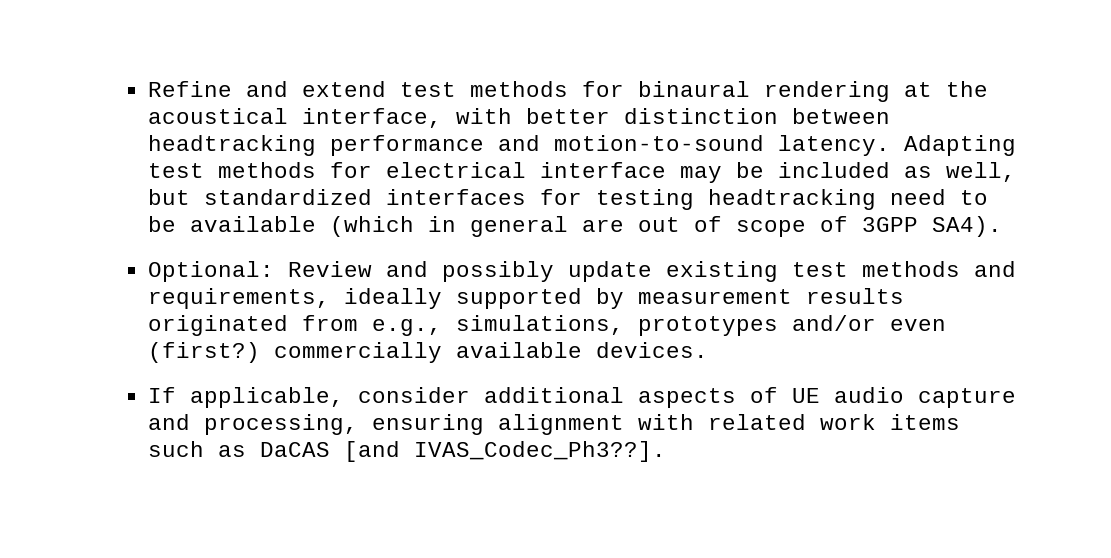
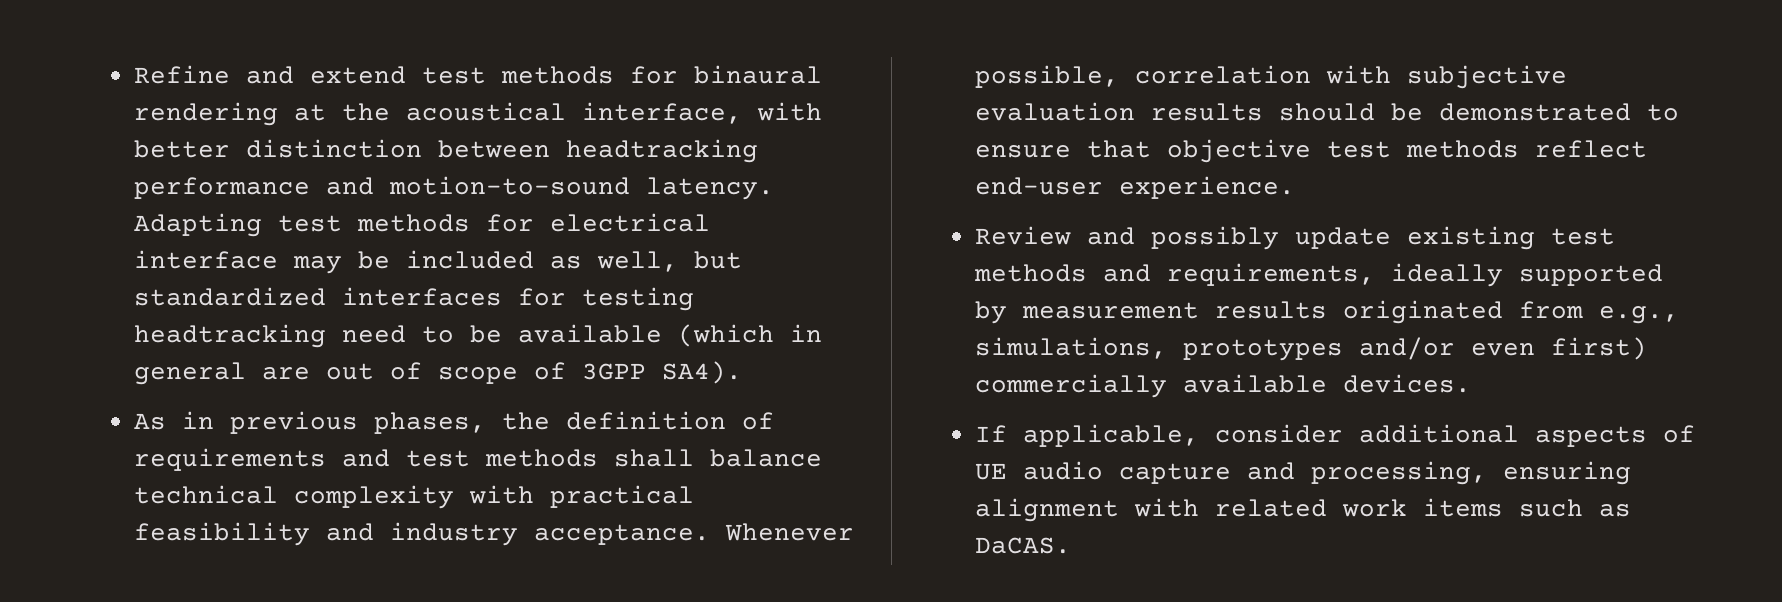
[148,261,275,282] Optional: -> [133,411,774,434] [133,448,822,471] [133,485,694,509] [133,522,854,546] [974,65,1567,89] [974,102,1679,121] [974,139,1647,163] [974,176,1295,199] As in previous phases, the definition of requirements and test methods shall balance technical complexity with practical feasibility and industry acceptance. Whenever possible, correlation with subjective evaluation results should be demonstrated to ensure that objective test methods reflect end-user experience. //
[148,342,261,363] (first?) -> [1550,337,1647,360] first)
[260,441,667,462] DaCAS [and IVAS_Codec_Ph3??]. -> [974,537,1071,554] DaCAS.

